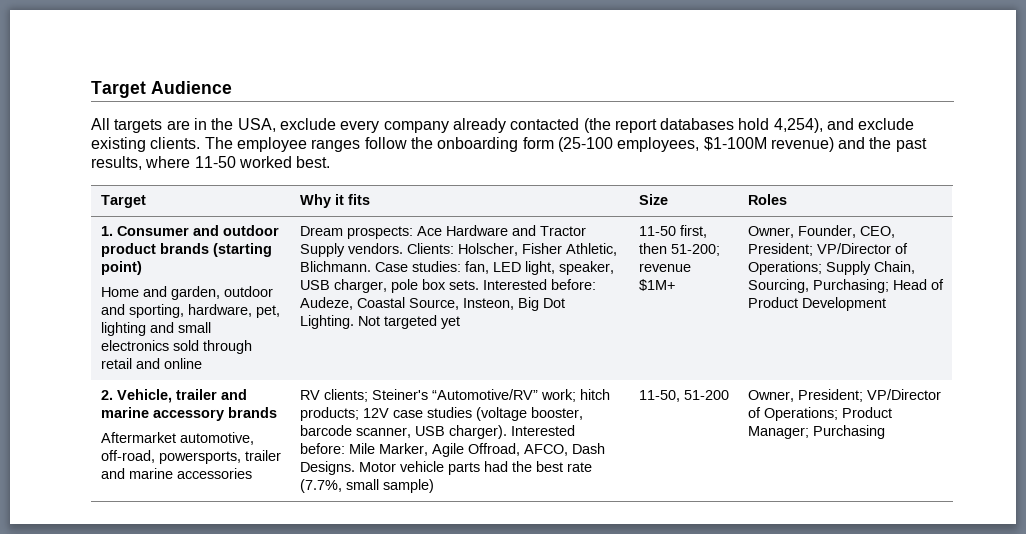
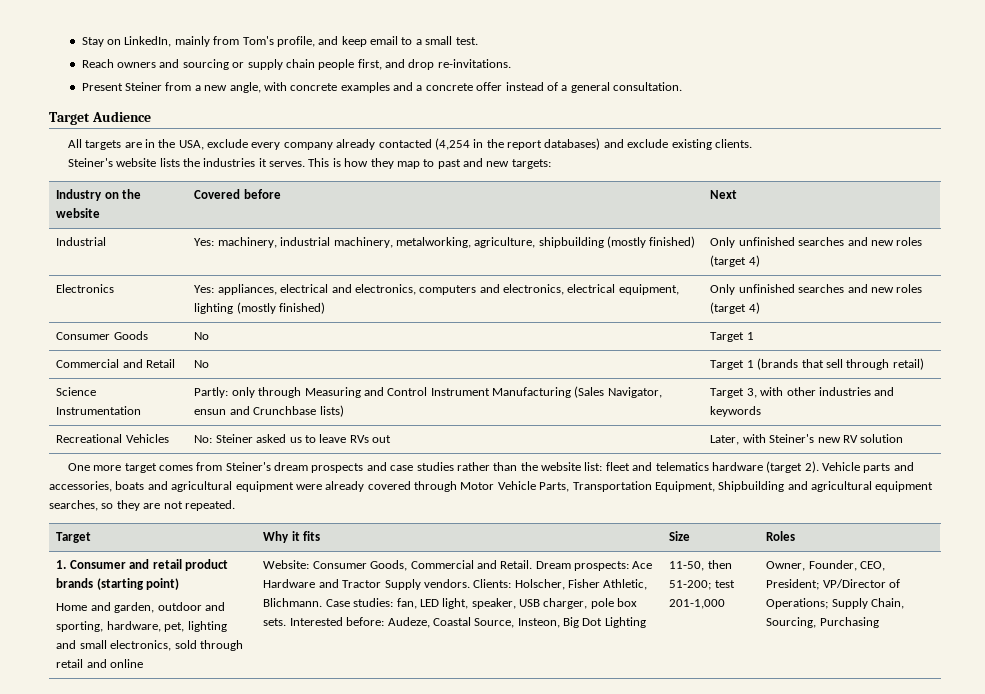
(91, 89) none -> [81,36,478,47] [81,59,511,70] [81,82,683,93] Stay on LinkedIn, mainly from Tom's profile, and keep email to a small test. // Reach owners and sourcing or supply chain people first, and drop re-invitations. // Present Steiner from a new angle, with concrete examples and a concrete offer instead of a general consultation. //
[583,118,823,133] (the report databases hold 4,254), -> [434,138,601,150] (4,254 in the report databases)
[204,137,927,152] [91,156,331,170] The employee ranges follow the onboarding form (25-100 employees, $1-100M revenue) and the past results, where 11-50 worked best. -> [67,158,551,169] [56,189,142,201] [56,208,101,218] [194,189,281,199] [710,190,738,199] [56,237,107,246] [194,236,696,248] [710,237,923,248] [710,255,760,267] [56,284,115,293] [194,284,679,295] [194,302,326,314] [710,284,923,295] [710,302,760,314] [56,331,148,340] [194,332,210,340] [710,332,754,342] [56,359,176,368] [194,360,210,368] [710,358,924,370] [56,387,97,396] [56,406,142,415] [194,386,662,398] [194,405,344,417] [710,387,895,398] [710,406,762,417] [56,434,169,443] [194,434,392,443] [710,434,904,445] [67,461,914,473] [49,481,934,492] [49,500,235,511] // Steiner's website lists the industries it serves. This is how they map to past and new targets: // Industry on the website | Covered before | Next // Industrial | Yes: machinery, industrial machinery, metalworking, agriculture, shipbuilding (mostly finished) | Only unfinished searches and new roles (target 4) // Electronics | Yes: appliances, electrical and electronics, computers and electronics, electrical equipment, lighting (mostly finished) | Only unfinished searches and new roles (target 4) // Consumer Goods | No | Target 1 // Commercial and Retail | No | Target 1 (brands that sell through retail) // Science Instrumentation | Partly: only through Measuring and Control Instrument Manufacturing (Sales Navigator, ensun and Crunchbase lists) | Target 3, with other industries and keywords // Recreational Vehicles | No: Steiner asked us to leave RVs out | Later, with Steiner's new RV solution // One more target comes from Steiner's dream prospects and case studies rather than the website list: fleet and telematics hardware (target 2). Vehicle parts and accessories, boats and agricultural equipment were already covered through Motor Vehicle Parts, Transportation Equipment, Shipbuilding and agricultural equipment searches, so they are not repeated.
[222,225,279,236] outdoor -> [152,559,182,569] retail
[100,340,169,351] electronics -> [110,640,172,651] electronics,
(202, 363) none -> [263,560,533,571] Website: Consumer Goods, Commercial and Retail.
[299,315,460,329] [638,225,707,238] [638,243,720,256] [638,263,691,272] [638,279,675,291] Lighting. Not targeted yet | 11-50 first, then 51-200; revenue $1M+ -> [604,617,646,628] [669,560,732,571] [669,580,735,590] [669,599,726,609] Lighting | 11-50, then 51-200; test 201-1,000
[812,279,944,293] [747,297,886,311] [100,389,247,403] [100,407,277,421] [100,432,254,445] [100,450,281,464] [100,468,252,479] [299,389,610,402] [299,407,583,421] [299,425,575,439] [299,443,605,457] [299,461,592,475] [299,479,434,493] [638,390,729,402] [747,389,941,402] [747,407,892,421] [747,426,809,439] Purchasing; Head of Product Development // 2. Vehicle, trailer and marine accessory brands // Aftermarket automotive, off-road, powersports, trailer and marine accessories | RV clients; Steiner's “Automotive/RV” work; hitch products; 12V case studies (voltage booster, barcode scanner, USB charger). Interested before: Mile Marker, Agile Offroad, AFCO, Dash Designs. Motor vehicle parts had the best rate (7.7%, small sample) | 11-50, 51-200 | Owner, President; VP/Director of Operations; Product Manager; -> (817, 622) none

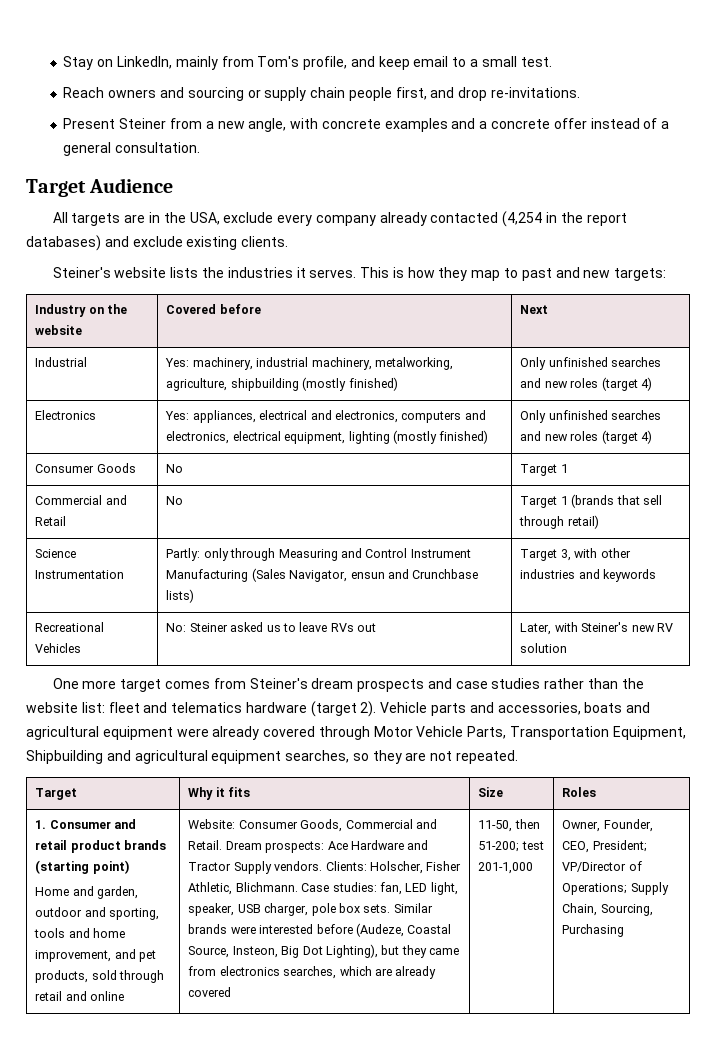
[106,621,227,632] [56,640,172,651] hardware, pet, lighting and small electronics, -> [34,928,126,938] [35,949,157,962] [35,970,89,983] tools and home improvement, and pet products,
[289,617,430,628] Interested before: Audeze, -> [393,903,433,913] [188,923,404,937] Similar brands were interested before (Audeze,
[604,617,646,628] Lighting -> [325,944,459,958] [188,966,437,979] [188,987,232,997] Lighting), but they came from electronics searches, which are already covered

